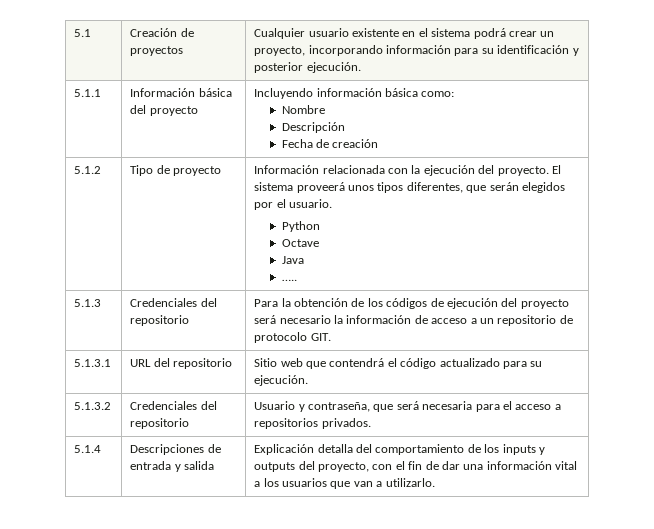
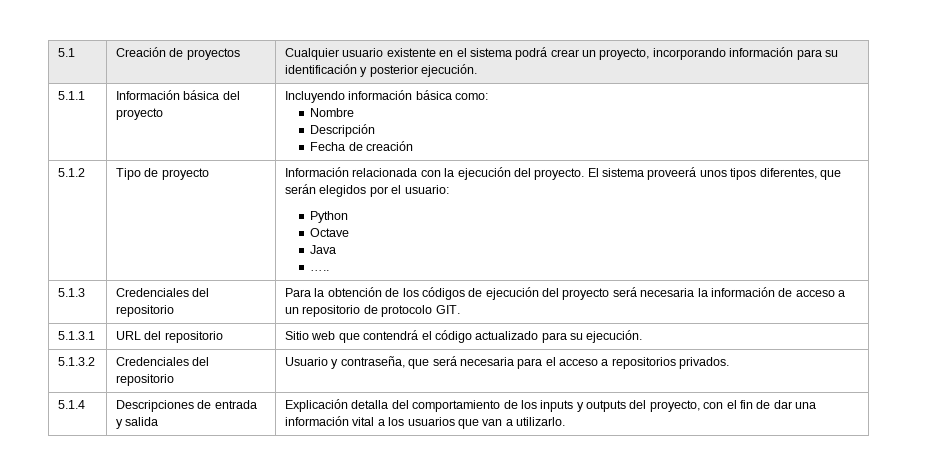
[289,199,333,208] usuario. -> [404,185,449,194] usuario:
[279,315,331,324] necesario -> [640,288,695,297] necesaria

